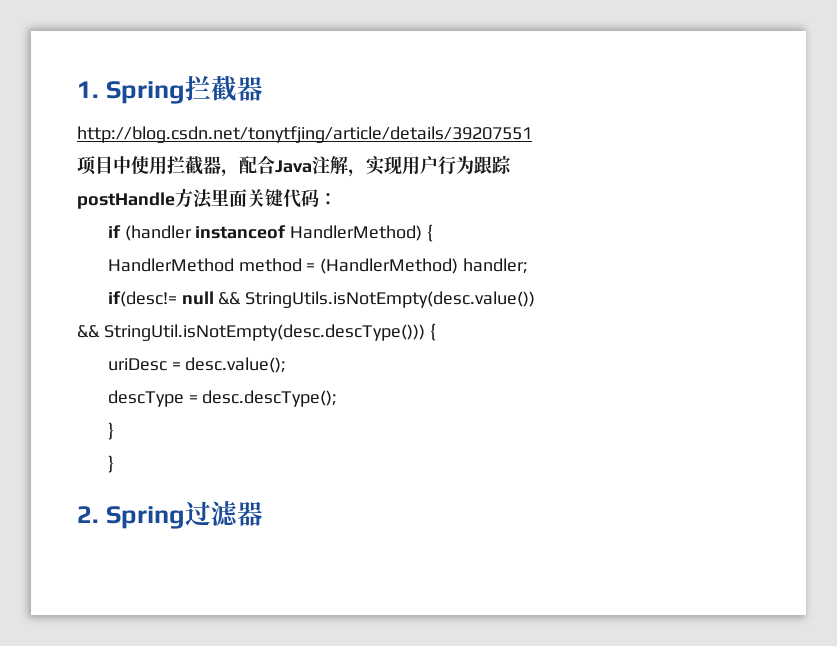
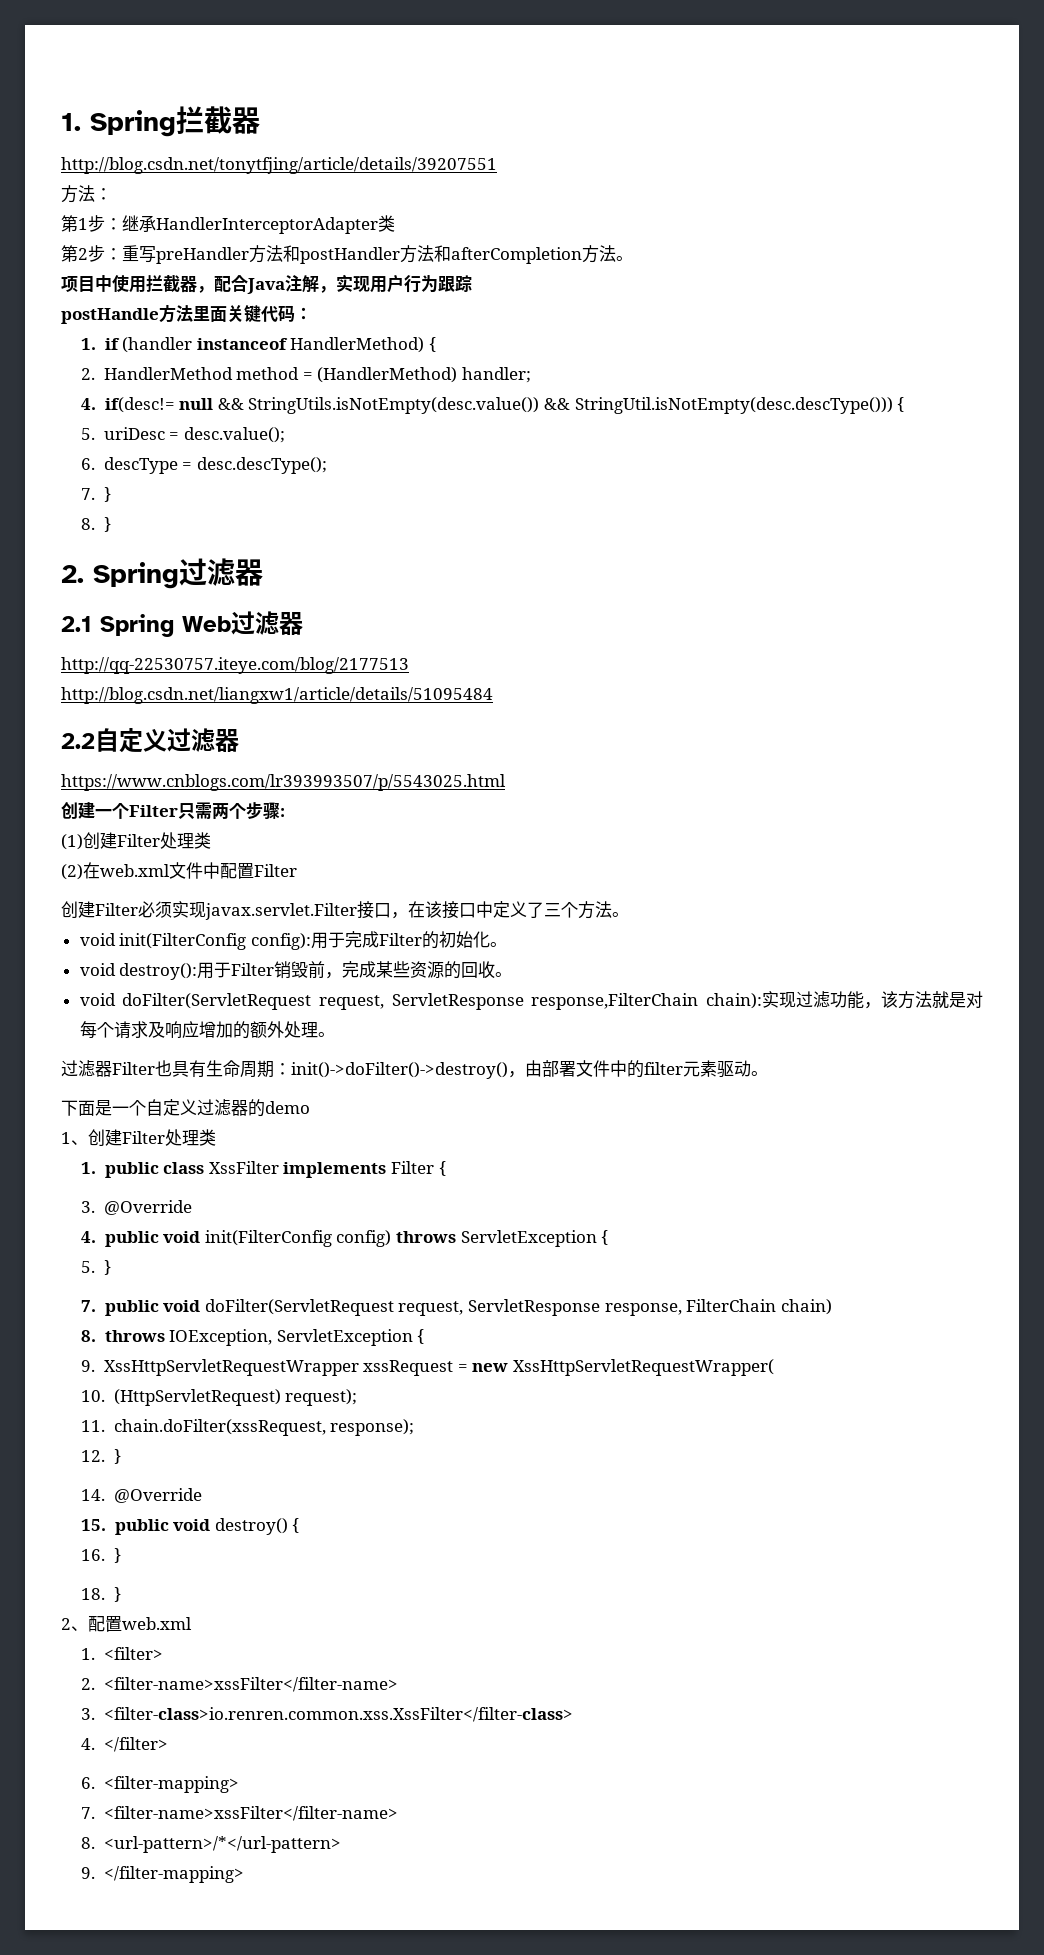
(532, 134) none -> [61,185,112,203] [61,215,395,234] [61,245,633,264] // 方法： // 第1步：继承HandlerInterceptorAdapter类 // 第2步：重写preHandler方法和postHandler方法和afterCompletion方法。
(337, 199) none -> [81,338,97,350] 1.
(434, 233) none -> [81,368,96,380] 2.
(529, 266) none -> [81,398,97,410] 4.
(536, 299) // -> (540, 405) none
(436, 332) none -> [81,428,96,440] 5.
(287, 365) none -> [81,458,96,470] 6.
[107,422,114,440] } // -> [81,487,111,502] [81,518,96,530] 7. } // 8.
(263, 513) none -> [61,611,303,637] [61,657,409,674] [61,687,493,704] [61,728,239,753] [61,774,506,791] [61,802,285,820] [61,832,211,850] [61,862,297,880] [61,901,629,920] [79,931,507,950] [79,961,513,980] [79,991,983,1010] [79,1021,335,1039] [61,1060,768,1079] [61,1099,310,1117] [61,1129,216,1147] [81,1161,446,1178] [81,1200,192,1215] [81,1230,609,1247] [81,1260,111,1275] [81,1299,832,1316] [81,1329,425,1346] [81,1359,774,1376] [81,1389,358,1406] [81,1419,415,1436] [81,1449,121,1464] [81,1488,202,1503] [81,1518,300,1535] [81,1548,121,1563] [81,1587,121,1602] [61,1616,192,1632] [81,1647,163,1660] [81,1677,398,1692] [81,1707,573,1722] [81,1737,168,1752] [81,1776,239,1793] [81,1806,398,1821] [81,1836,341,1853] [81,1866,244,1883] // 2.1 Spring Web过滤器 // http://qq-22530757.iteye.com/blog/2177513 // http://blog.csdn.net/liangxw1/article/details/51095484 // 2.2自定义过滤器 // https://www.cnblogs.com/lr393993507/p/5543025.html // 创建一个Filter只需两个步骤: // (1)创建Filter处理类 // (2)在web.xml文件中配置Filter // 创建Filter必须实现javax.servlet.Filter接口，在该接口中定义了三个方法。 // void init(FilterConfig config):用于完成Filter的初始化。 // void destroy():用于Filter销毁前，完成某些资源的回收。 // void doFilter(ServletRequest request, ServletResponse response,FilterChain chain):实现过滤功能，该方法就是对每个请求及响应增加的额外处理。 // 过滤器Filter也具有生命周期：init()->doFilter()->destroy()，由部署文件中的filter元素驱动。 // 下面是一个自定义过滤器的demo // 1、创建Filter处理类 // 1. public class XssFilter implements Filter { // 3. @Override // 4. public void init(FilterConfig config) throws ServletException { // 5. } // 7. public void doFilter(ServletRequest request, ServletResponse response, FilterChain chain) // 8. throws IOException, ServletException { // 9. XssHttpServletRequestWrapper xssRequest = new XssHttpServletRequestWrapper( // 10. (HttpServletRequest) request); // 11. chain.doFilter(xssRequest, response); // 12. } // 14. @Override // 15. public void destroy() { // 16. } // 18. } // 2、配置web.xml // 1. <filter> // 2. <filter-name>xssFilter</filter-name> // 3. <filter-class>io.renren.common.xss.XssFilter</filter-class> // 4. </filter> // 6. <filter-mapping> // 7. <filter-name>xssFilter</filter-name> // 8. <url-pattern>/*</url-pattern> // 9. </filter-mapping>

